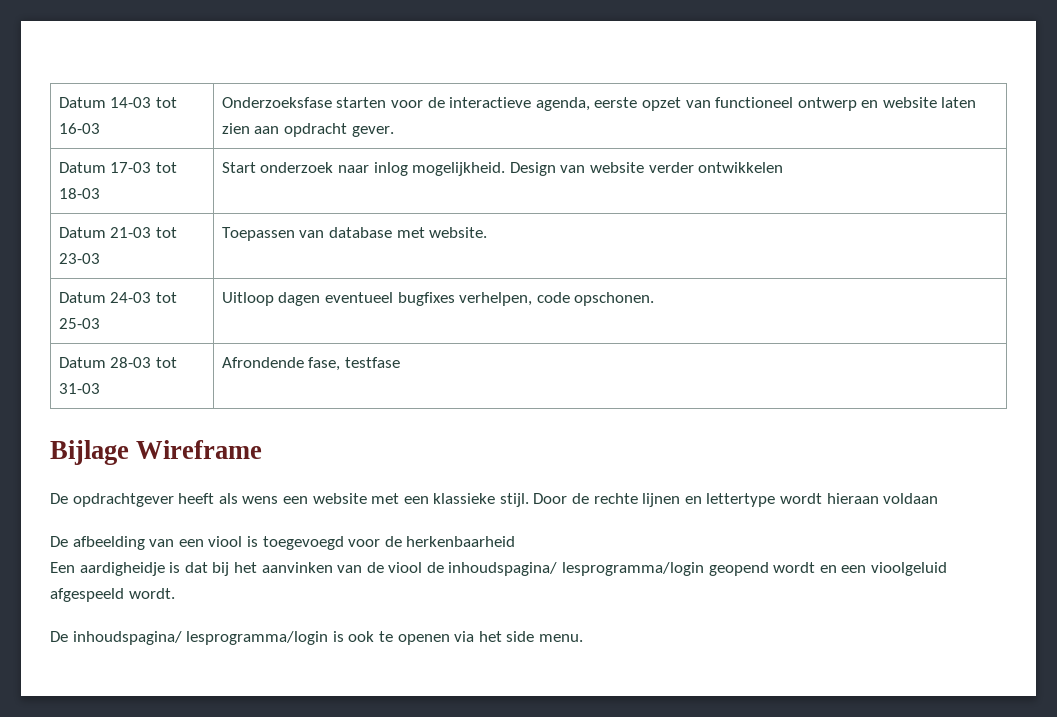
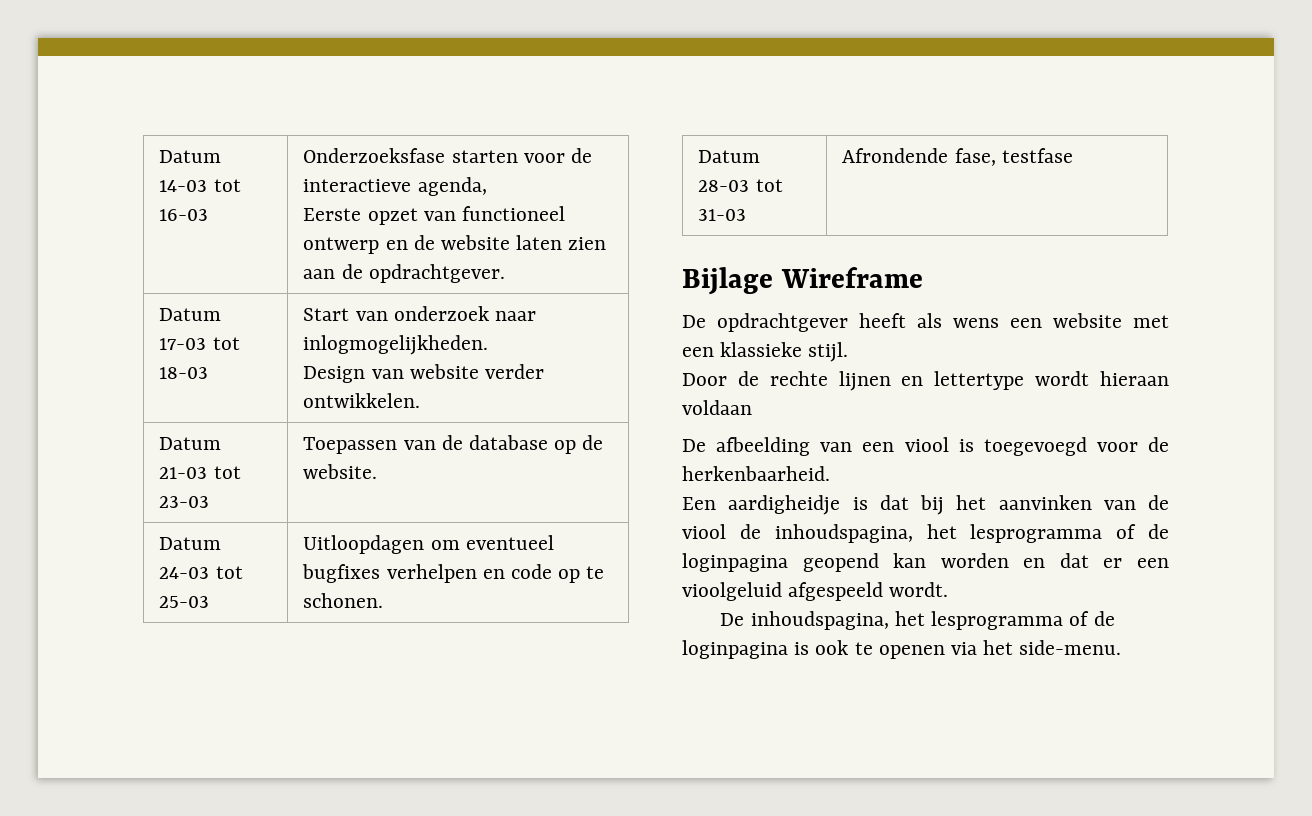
[594,97,638,108] eerste -> [303,208,362,221] // Eerste
(879, 104) none -> [413,235,435,250] de
[283,123,394,137] opdracht gever. -> [341,264,505,283] de opdrachtgever.
(256, 167) none -> [355,311,388,321] van
[373,162,506,176] inlog mogelijkheid. -> [303,335,489,355] inlogmogelijkheden. //
[698,162,784,173] ontwikkelen -> [303,393,421,408] ontwikkelen.
[328,227,425,238] database met -> [441,435,604,454] de database op de
[221,292,655,306] Uitloop dagen eventueel bugfixes verhelpen, code opschonen. -> [303,535,554,554] [302,564,605,583] [303,593,384,608] Uitloopdagen om eventueel bugfixes verhelpen en code op te schonen.
(529, 500) none -> (849, 352) //
[406,536,516,547] herkenbaarheid -> [682,466,830,481] herkenbaarheid.
[448,562,837,576] inhoudspagina/ lesprogramma/login geopend wordt en -> [774,524,1169,543] [682,553,1123,572] inhoudspagina, het lesprogramma of de loginpagina geopend kan worden en dat er
[72,631,329,645] inhoudspagina/ lesprogramma/login -> [750,611,1115,630] [682,640,788,659] inhoudspagina, het lesprogramma of de loginpagina
[506,631,583,642] side menu. -> [1019,640,1122,655] side-menu.

